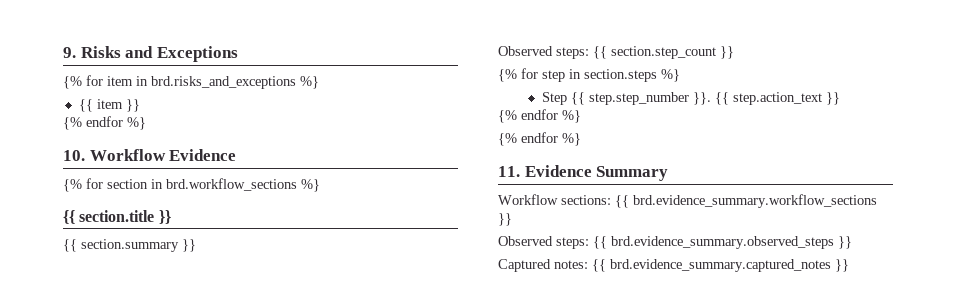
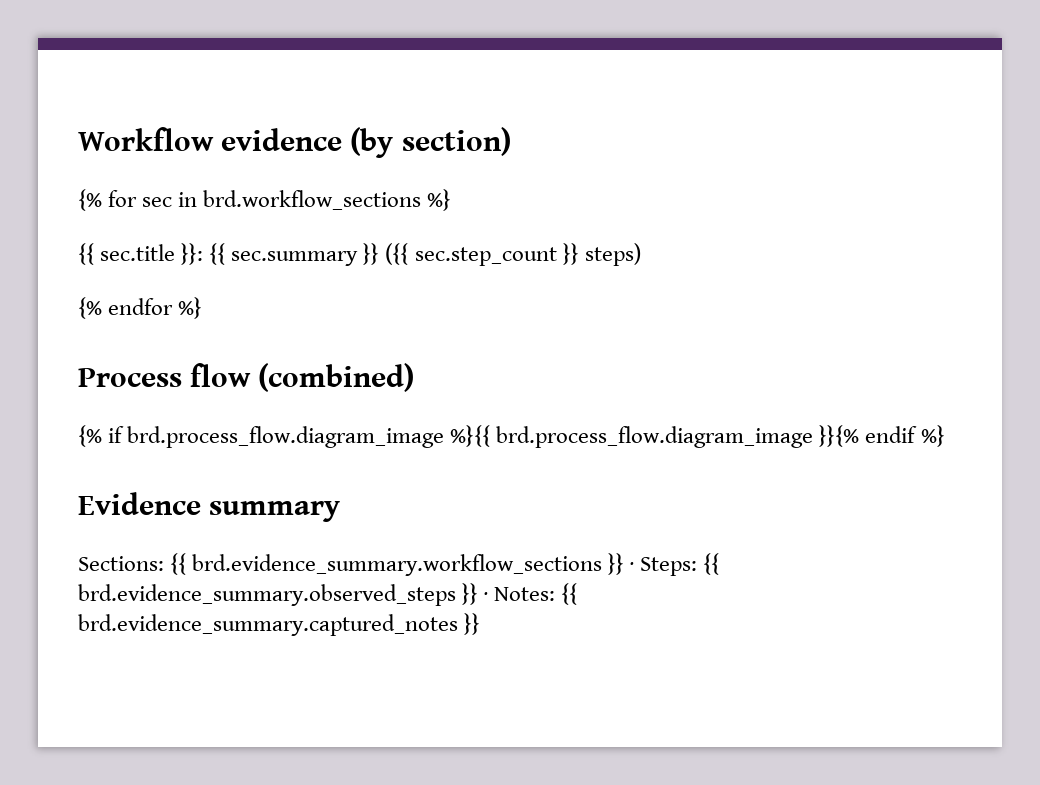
[63,46,238,62] [63,75,319,89] [78,99,140,112] [63,116,146,130] [63,149,237,161] [63,178,320,192] [63,210,171,224] [63,239,196,252] [498,46,734,59] [498,68,680,82] [541,92,840,105] [498,109,581,123] [498,132,581,146] [498,165,669,181] [498,194,611,205] 9. Risks and Exceptions // {% for item in brd.risks_and_exceptions %} // {{ item }} // {% endfor %} // 10. Workflow Evidence // {% for section in brd.workflow_sections %} // {{ section.title }} // {{ section.summary }} // Observed steps: {{ section.step_count }} // {% for step in section.steps %} // Step {{ step.step_number }}. {{ step.action_text }} // {% endfor %} // {% endfor %} // 11. Evidence Summary // Workflow sections: -> [78,127,511,158] [78,189,452,211] [78,243,641,266] [78,297,203,319] [78,363,415,392] [78,425,945,448] [78,492,341,522] [78,556,164,571] Workflow evidence (by section) // {% for sec in brd.workflow_sections %} // {{ sec.title }}: {{ sec.summary }} ({{ sec.step_count }} steps) // {% endfor %} // Process flow (combined) // {% if brd.process_flow.diagram_image %}{{ brd.process_flow.diagram_image }}{% endif %} // Evidence summary // Sections:
[498,236,589,249] // Observed steps: -> [630,557,698,576] · Steps:
[498,259,588,272] // Captured notes: -> [484,587,556,601] · Notes:

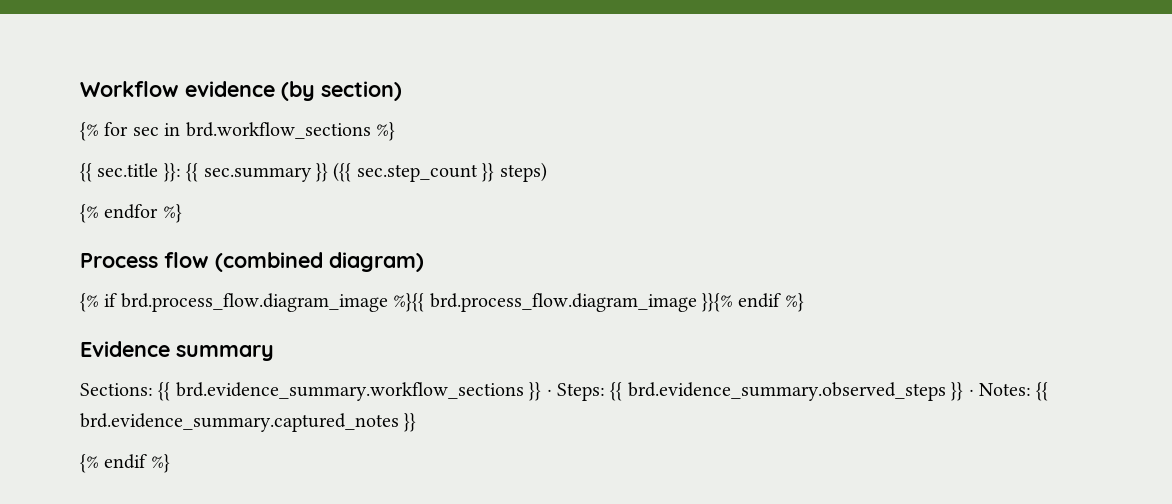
[258,363,415,392] (combined) -> [215,252,424,272] (combined diagram)
(481, 624) none -> [80,454,170,473] // {% endif %}

